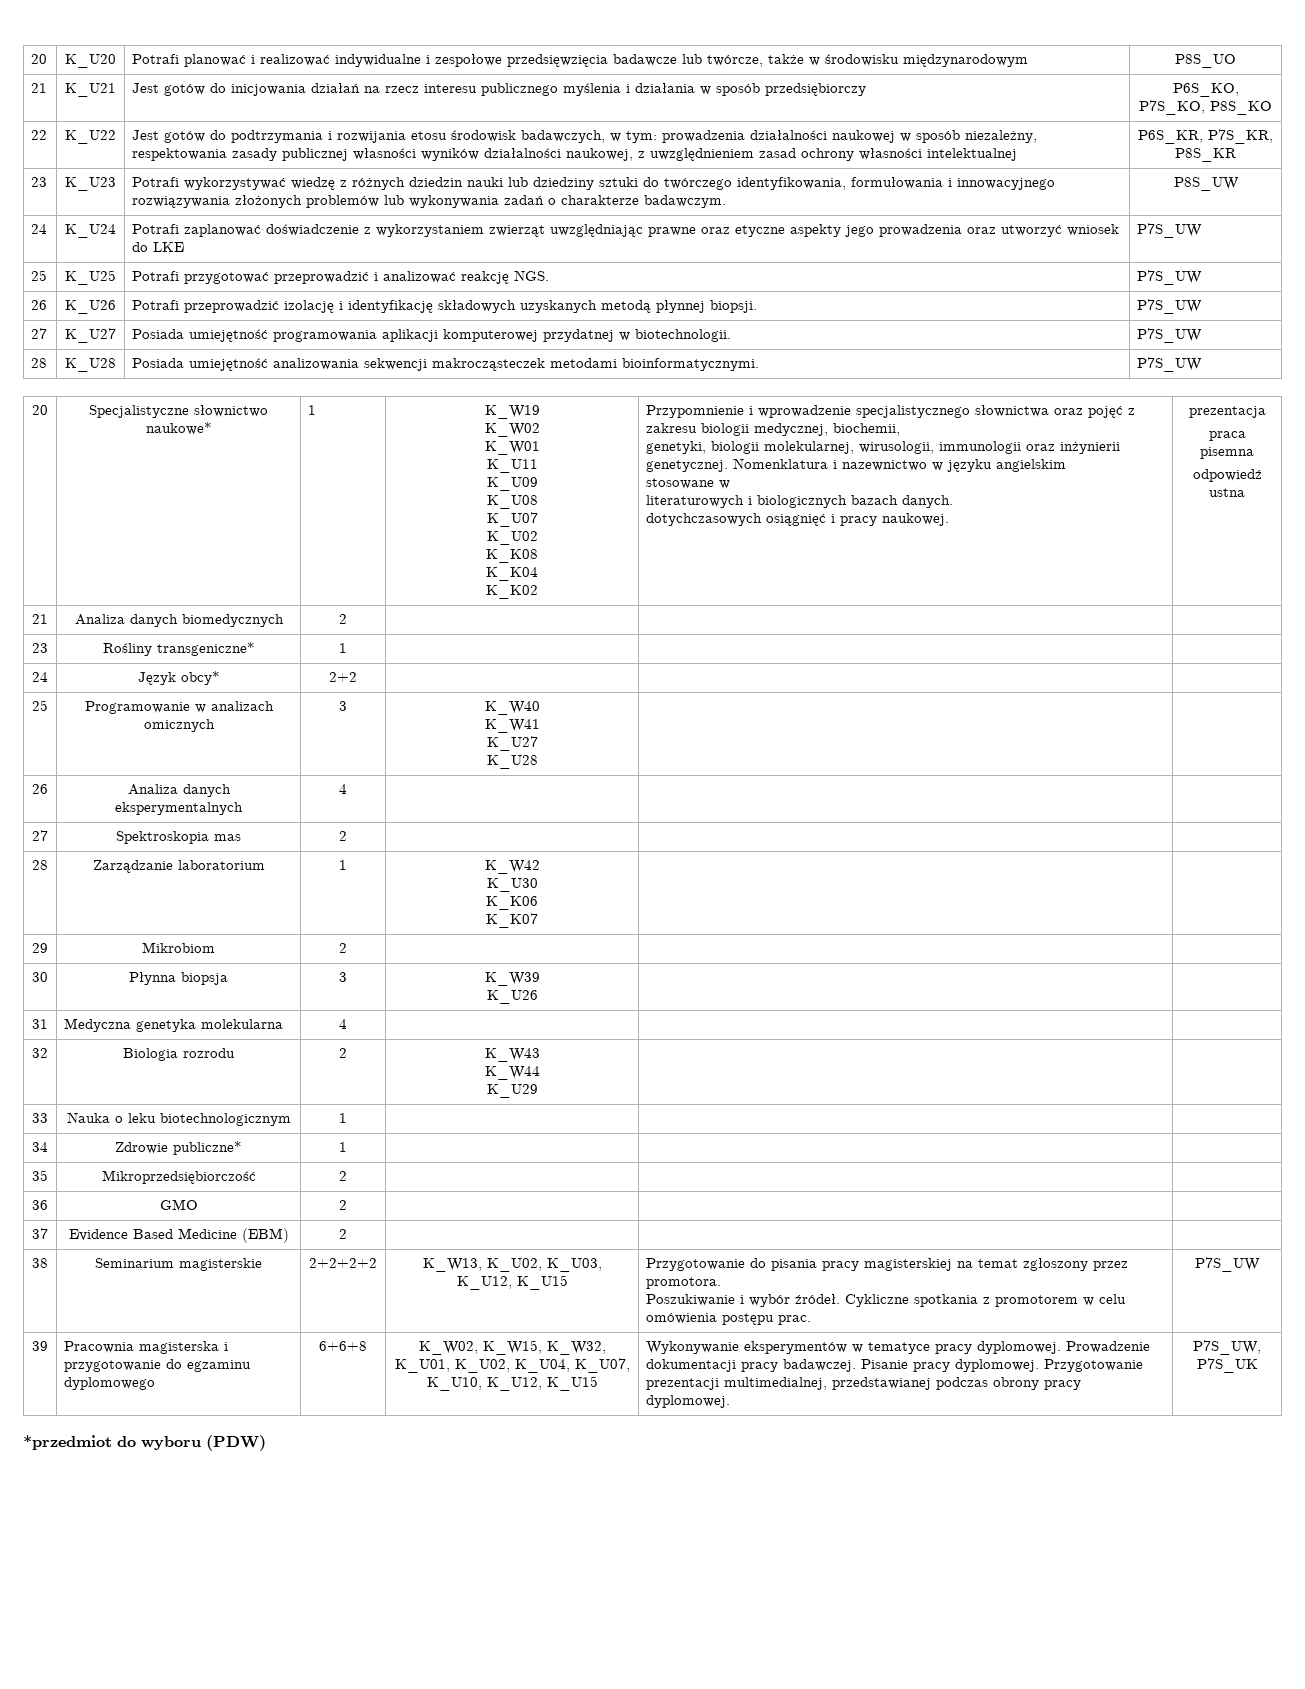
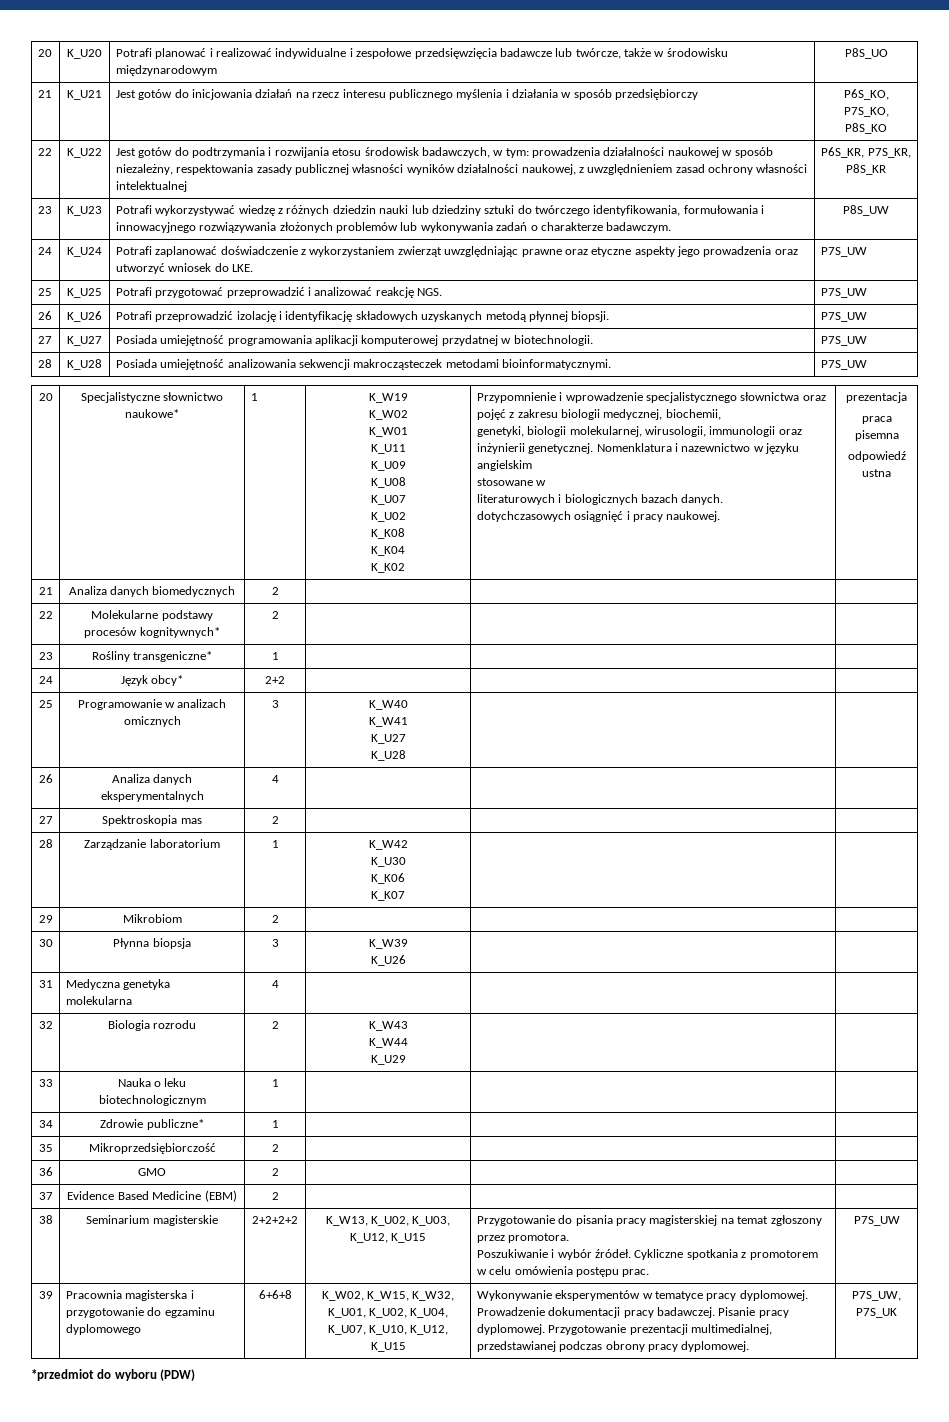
[153,242,185,252] LKE -> [232,264,254,272] LKE.
(347, 619) none -> [38,611,53,619] [91,610,213,621] [84,627,220,638] [271,611,279,619] // 22 | Molekularne podstawy procesów kognitywnych* | 2 | | |

